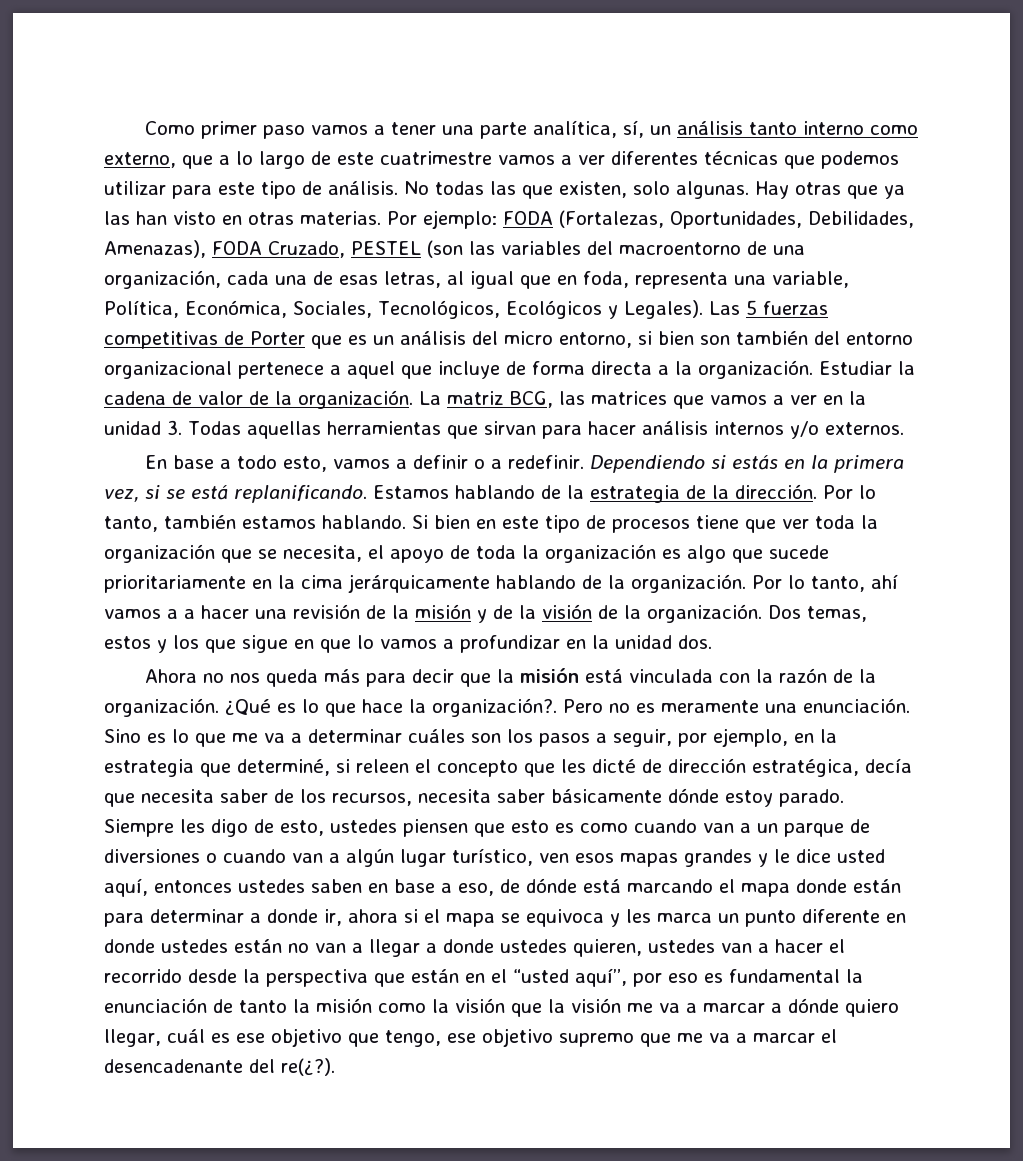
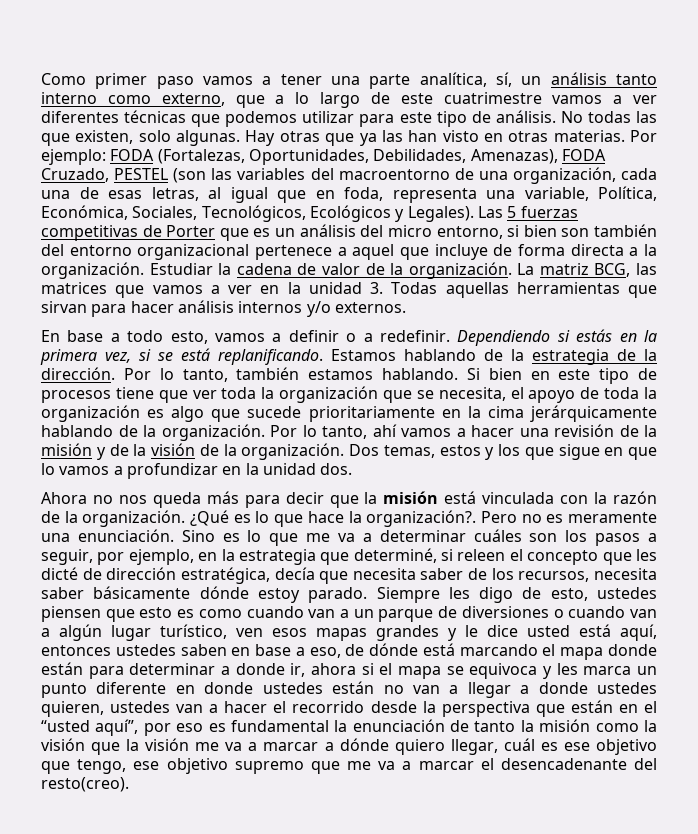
[184,609,195,619] a -> (466, 432) none
(885, 856) none -> [579,624,611,637] está
[281,1058,335,1076] re(¿?). -> [41,777,129,792] resto(creo).

